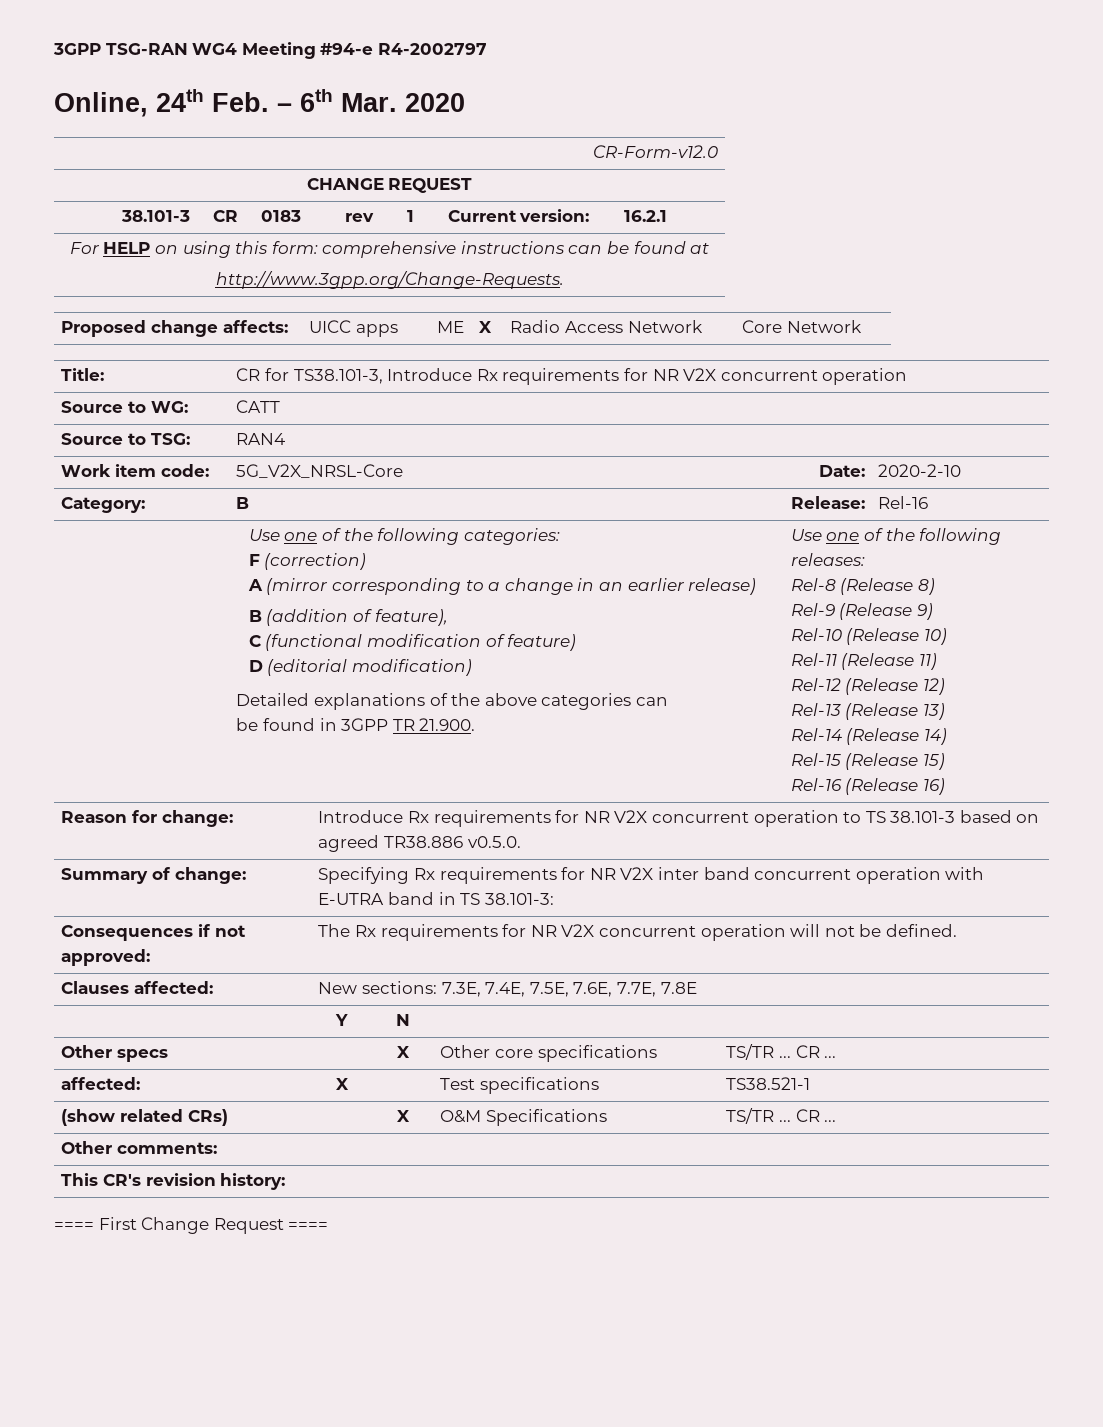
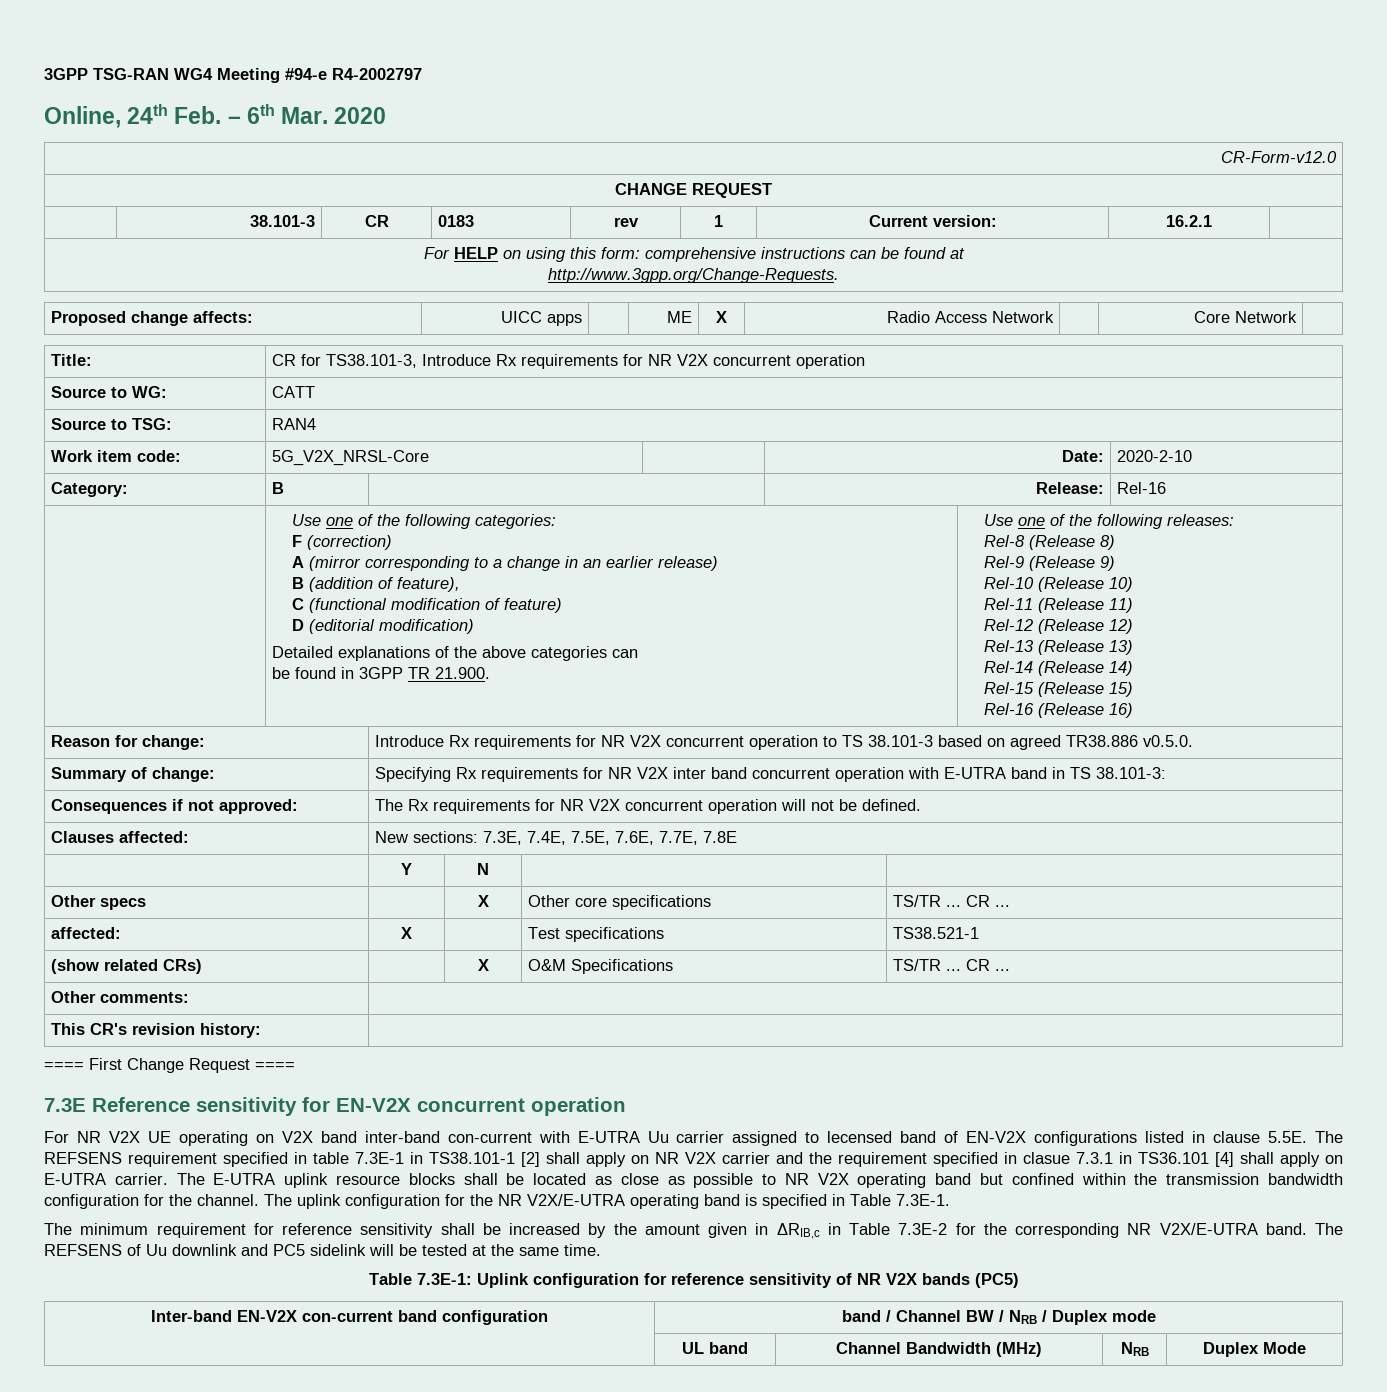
(329, 1226) none -> [44,1097,626,1116] [44,1131,1344,1146] [44,1152,1343,1167] [44,1173,1343,1188] [44,1194,950,1209] [44,1223,1343,1239] [44,1244,601,1256] [368,1273,1019,1288] [151,1310,548,1325] [841,1310,1156,1325] [682,1342,748,1354] [836,1342,1042,1357] [1120,1342,1149,1356] [1203,1342,1306,1357] // 7.3E Reference sensitivity for EN-V2X concurrent operation // For NR V2X UE operating on V2X band inter-band con-current with E-UTRA Uu carrier assigned to lecensed band of EN-V2X configurations listed in clause 5.5E. The REFSENS requirement specified in table 7.3E-1 in TS38.101-1 [2] shall apply on NR V2X carrier and the requirement specified in clasue 7.3.1 in TS36.101 [4] shall apply on E-UTRA carrier. The E-UTRA uplink resource blocks shall be located as close as possible to NR V2X operating band but confined within the transmission bandwidth configuration for the channel. The uplink configuration for the NR V2X/E-UTRA operating band is specified in Table 7.3E-1. // The minimum requirement for reference sensitivity shall be increased by the amount given in ΔRIB,c in Table 7.3E-2 for the corresponding NR V2X/E-UTRA band. The REFSENS of Uu downlink and PC5 sidelink will be tested at the same time. // Table 7.3E-1: Uplink configuration for reference sensitivity of NR V2X bands (PC5) // Inter-band EN-V2X con-current band configuration | band / Channel BW / NRB / Duplex mode // | UL band | Channel Bandwidth (MHz) | NRB | Duplex Mode

